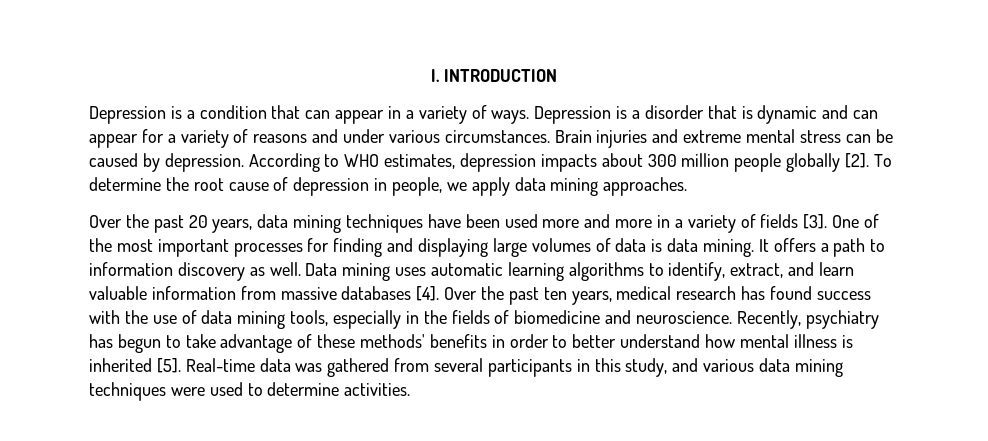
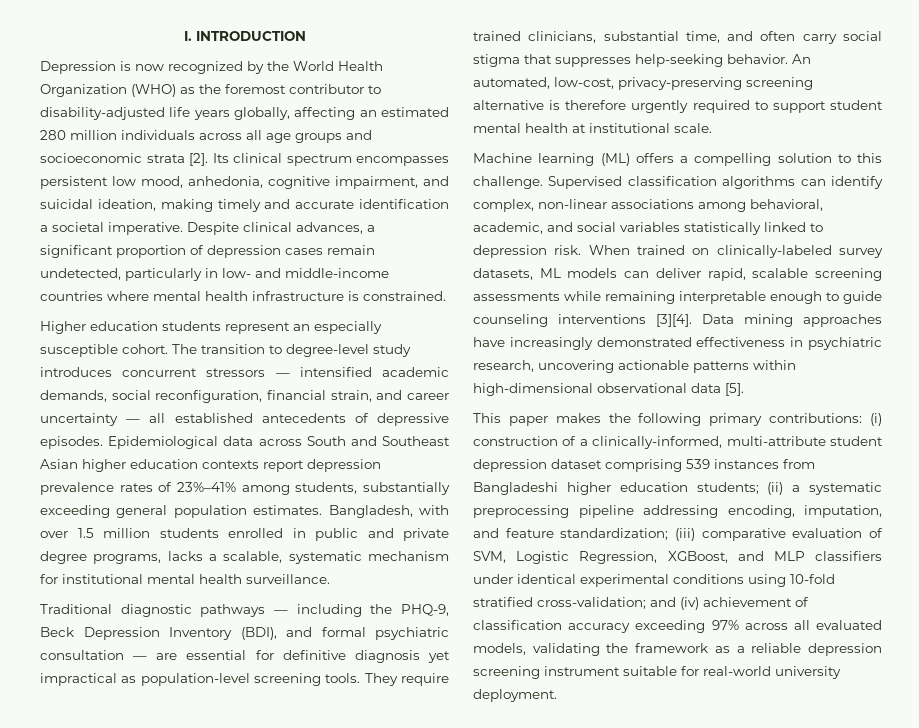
[186,105,879,124] [89,129,893,148] [89,153,892,172] [89,177,688,196] [89,214,880,233] [89,238,886,257] [89,262,855,281] [89,286,871,305] [89,310,879,329] [89,334,853,353] [89,358,843,377] [89,382,411,401] a condition that can appear in a variety of ways. Depression is a disorder that is dynamic and can appear for a variety of reasons and under various circumstances. Brain injuries and extreme mental stress can be caused by depression. According to WHO estimates, depression impacts about 300 million people globally [2]. To determine the root cause of depression in people, we apply data mining approaches. // Over the past 20 years, data mining techniques have been used more and more in a variety of fields [3]. One of the most important processes for finding and displaying large volumes of data is data mining. It offers a path to information discovery as well. Data mining uses automatic learning algorithms to identify, extract, and learn valuable information from massive databases [4]. Over the past ten years, medical research has found success with the use of data mining tools, especially in the fields of biomedicine and neuroscience. Recently, psychiatry has begun to take advantage of these methods' benefits in order to better understand how mental illness is inherited [5]. Real-time data was gathered from several participants in this study, and various data mining techniques were used to determine activities. -> [135,61,383,74] [40,84,381,97] [40,107,449,120] [40,130,372,143] [40,153,449,166] [40,176,449,189] [40,199,450,212] [40,222,375,235] [40,245,375,258] [40,268,389,281] [40,291,446,301] [40,321,382,334] [40,344,411,357] [40,367,449,377] [40,390,450,403] [40,413,449,426] [40,436,451,449] [40,459,381,472] [40,482,450,495] [40,505,449,518] [40,528,449,541] [40,551,450,564] [40,574,330,584] [40,604,450,617] [40,627,449,640] [40,650,450,663] [40,673,449,686] [473,31,882,44] [473,54,811,67] [473,77,813,90] [473,100,883,113] [473,123,712,133] [473,153,882,166] [473,176,883,189] [473,199,823,212] [473,222,823,235] [473,245,883,258] [473,268,882,281] [473,291,882,304] [473,314,882,327] [473,337,882,350] [473,360,796,373] [473,383,744,396] [473,413,882,426] [473,436,883,449] [473,459,815,472] [473,482,882,495] [473,505,882,518] [473,528,883,541] [473,551,882,564] [473,574,835,587] [473,597,809,610] [473,620,882,633] [473,643,882,656] [473,666,841,679] [473,689,557,702] now recognized by the World Health Organization (WHO) as the foremost contributor to disability-adjusted life years globally, affecting an estimated 280 million individuals across all age groups and socioeconomic strata [2]. Its clinical spectrum encompasses persistent low mood, anhedonia, cognitive impairment, and suicidal ideation, making timely and accurate identification a societal imperative. Despite clinical advances, a significant proportion of depression cases remain undetected, particularly in low- and middle-income countries where mental health infrastructure is constrained. // Higher education students represent an especially susceptible cohort. The transition to degree-level study introduces concurrent stressors — intensified academic demands, social reconfiguration, financial strain, and career uncertainty — all established antecedents of depressive episodes. Epidemiological data across South and Southeast Asian higher education contexts report depression prevalence rates of 23%–41% among students, substantially exceeding general population estimates. Bangladesh, with over 1.5 million students enrolled in public and private degree programs, lacks a scalable, systematic mechanism for institutional mental health surveillance. // Traditional diagnostic pathways — including the PHQ-9, Beck Depression Inventory (BDI), and formal psychiatric consultation — are essential for definitive diagnosis yet impractical as population-level screening tools. They require trained clinicians, substantial time, and often carry social stigma that suppresses help-seeking behavior. An automated, low-cost, privacy-preserving screening alternative is therefore urgently required to support student mental health at institutional scale. // Machine learning (ML) offers a compelling solution to this challenge. Supervised classification algorithms can identify complex, non-linear associations among behavioral, academic, and social variables statistically linked to depression risk. When trained on clinically-labeled survey datasets, ML models can deliver rapid, scalable screening assessments while remaining interpretable enough to guide counseling interventions [3][4]. Data mining approaches have increasingly demonstrated effectiveness in psychiatric research, uncovering actionable patterns within high-dimensional observational data [5]. // This paper makes the following primary contributions: (i) construction of a clinically-informed, multi-attribute student depression dataset comprising 539 instances from Bangladeshi higher education students; (ii) a systematic preprocessing pipeline addressing encoding, imputation, and feature standardization; (iii) comparative evaluation of SVM, Logistic Regression, XGBoost, and MLP classifiers under identical experimental conditions using 10-fold stratified cross-validation; and (iv) achievement of classification accuracy exceeding 97% across all evaluated models, validating the framework as a reliable depression screening instrument suitable for real-world university deployment.

